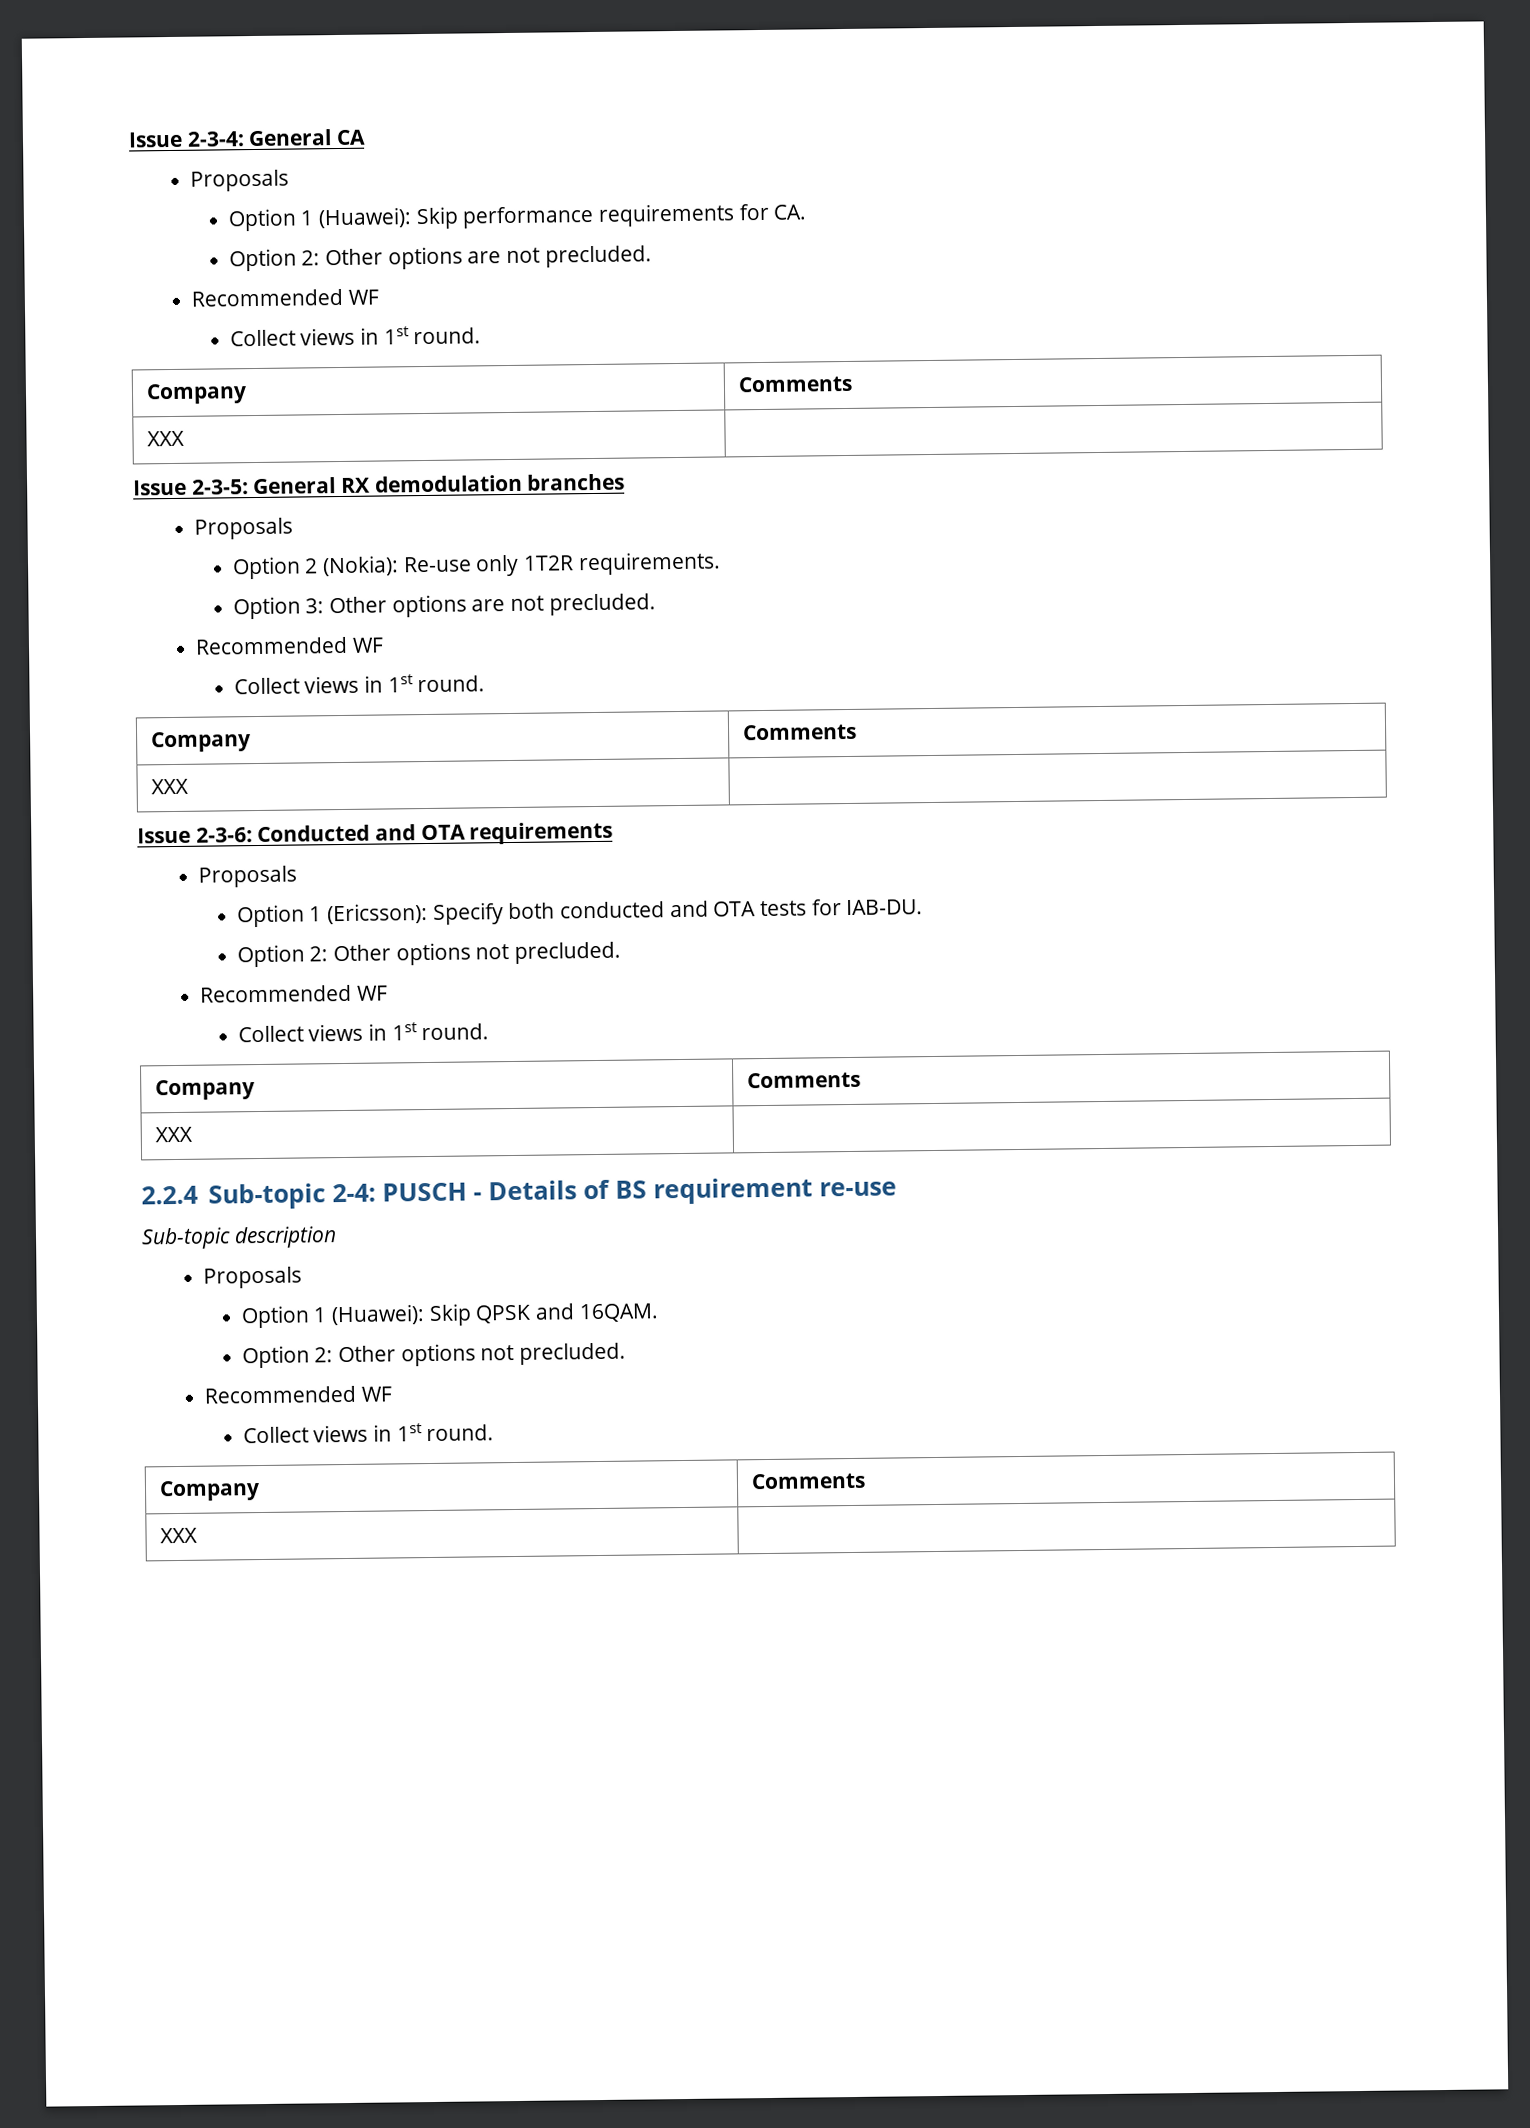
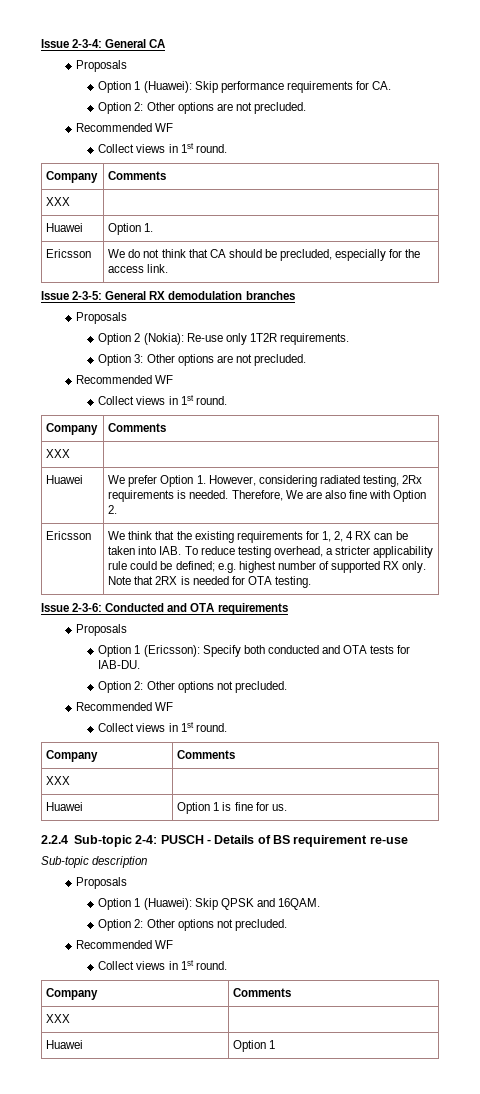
(185, 438) none -> [46,223,84,232] [108,223,154,235] [46,249,92,258] [108,249,421,261] [108,264,169,273] // Huawei | Option 1. // Ericsson | We do not think that CA should be precluded, especially for the access link.
(189, 786) none -> [46,475,84,484] [108,475,423,487] [108,490,427,502] [108,505,118,514] [46,531,92,540] [108,531,408,543] [108,546,434,558] [108,561,427,573] [108,576,311,588] // Huawei | We prefer Option 1. However, considering radiated testing, 2Rx requirements is needed. Therefore, We are also fine with Option 2. // Ericsson | We think that the existing requirements for 1, 2, 4 RX can be taken into IAB. To reduce testing overhead, a stricter applicability rule could be defined; e.g. highest number of supported RX only. Note that 2RX is needed for OTA testing.
(193, 1134) none -> [46,802,84,811] [177,802,287,814] // Huawei | Option 1 is fine for us.
(198, 1535) none -> [46,1040,84,1049] [233,1040,276,1052] // Huawei | Option 1

